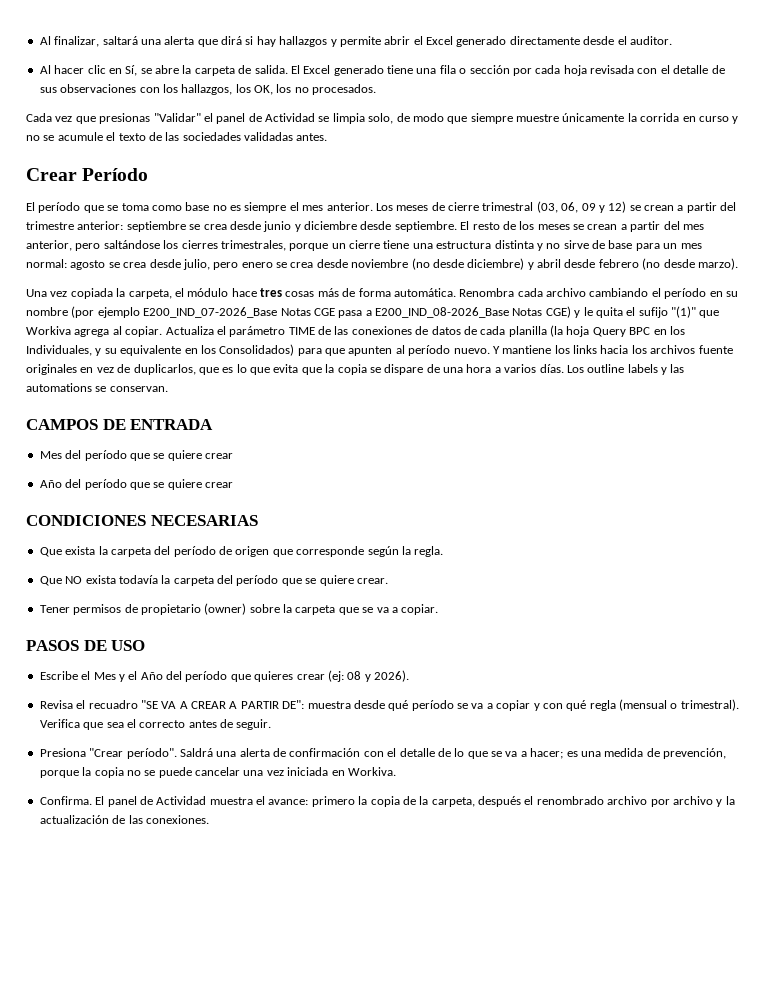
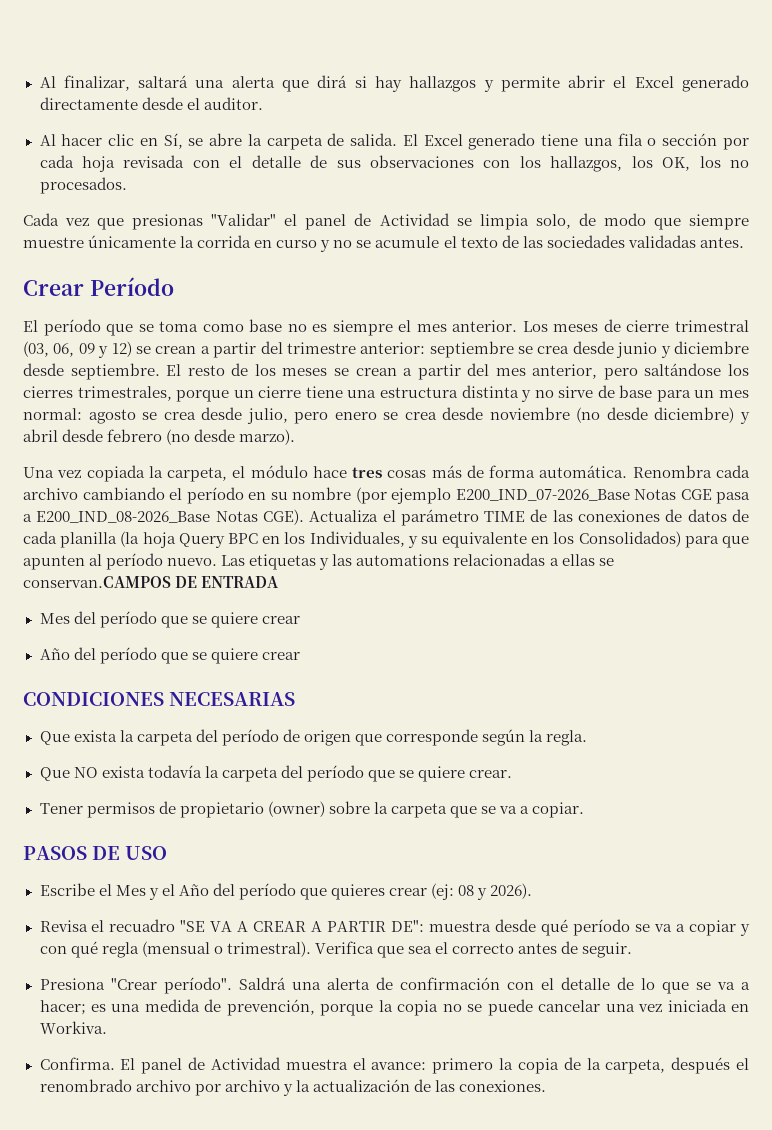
[545,306,720,318] [26,326,163,337] CGE) y le quita el sufijo "(1)" que Workiva agrega al copiar. -> [262,509,304,525] CGE).
[492,345,733,354] [26,364,685,375] [26,383,168,392] [26,419,98,430] Y mantiene los links hacia los archivos fuente originales en vez de duplicarlos, que es lo que evita que la copia se dispare de una hora a varios días. Los outline labels y las automations se conservan. // CAMPOS -> [221,553,614,570] [23,576,171,588] Las etiquetas y las automations relacionadas a ellas se conservan.CAMPOS

